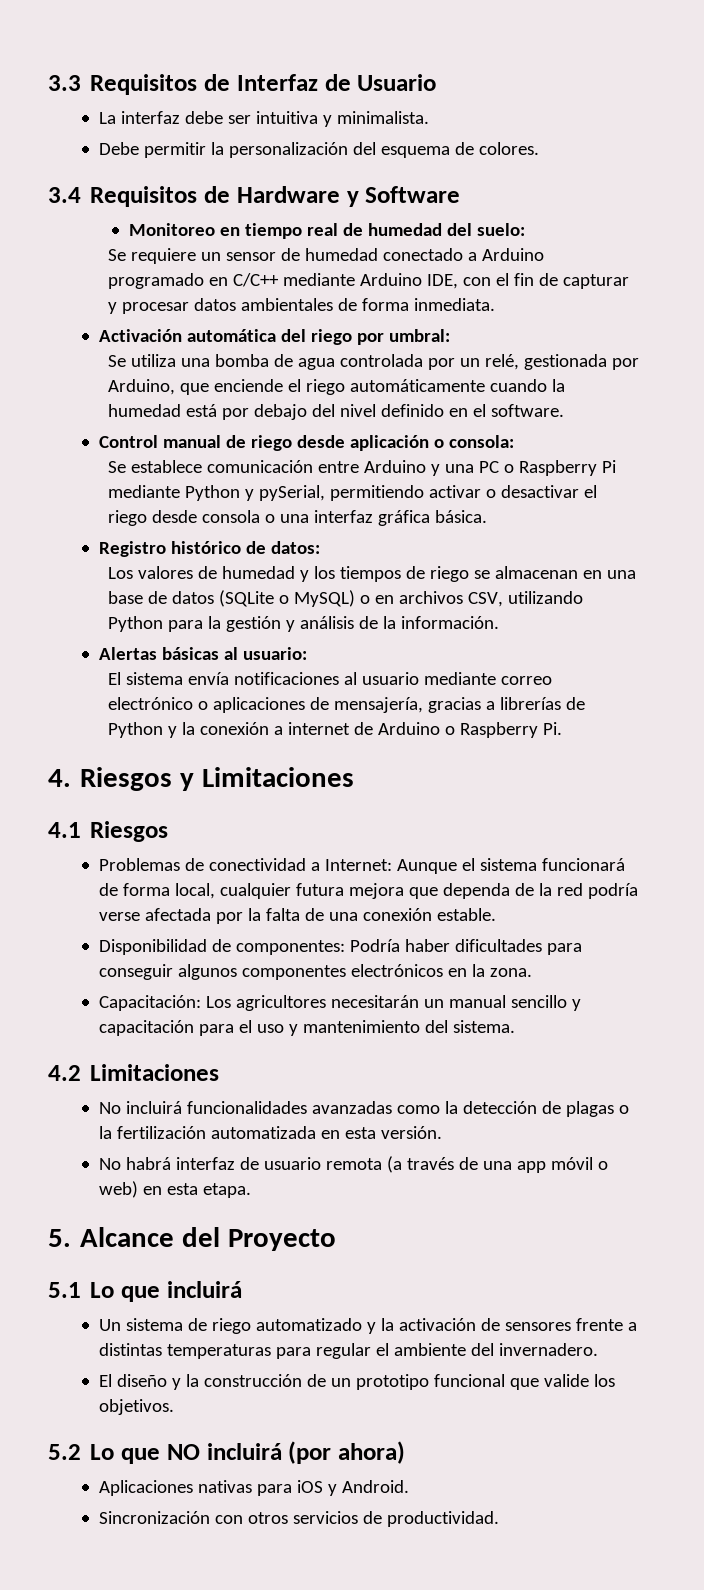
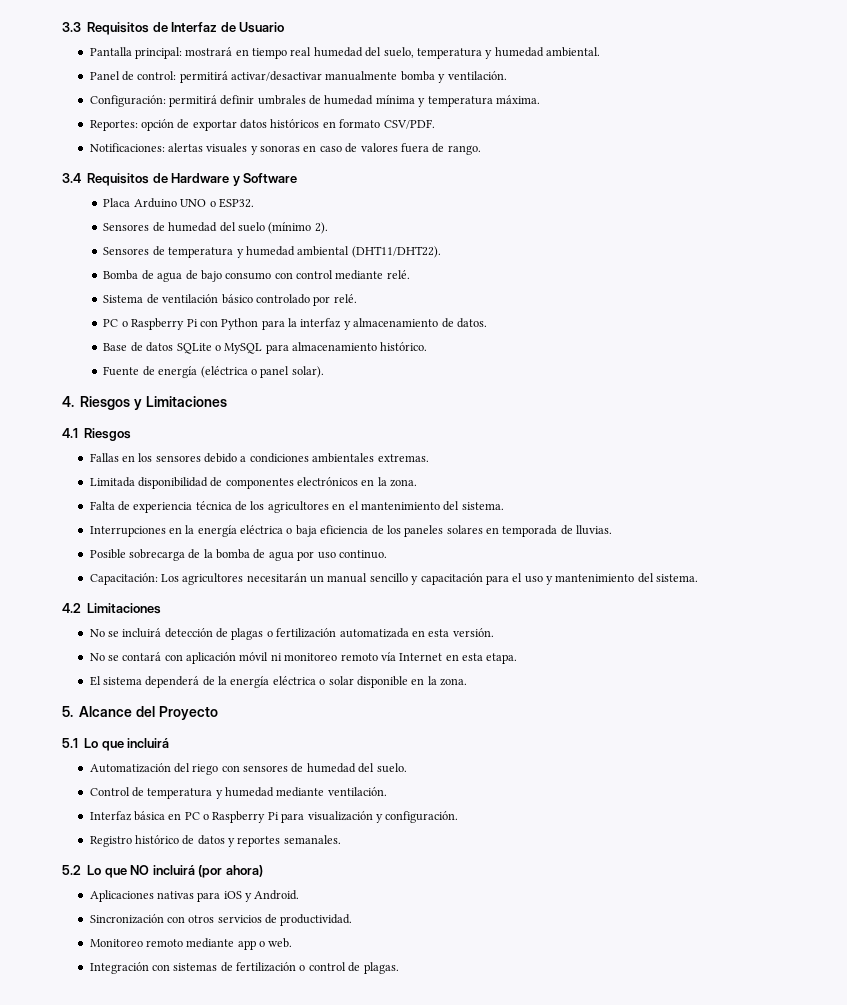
[98,111,429,127] [98,142,539,158] La interfaz debe ser intuitiva y minimalista. // Debe permitir la personalización del esquema de colores. -> [89,47,601,59] [89,71,507,83] [89,95,540,107] [89,119,435,131] [89,143,481,155] Pantalla principal: mostrará en tiempo real humedad del suelo, temperatura y humedad ambiental. // Panel de control: permitirá activar/desactivar manualmente bomba y ventilación. // Configuración: permitirá definir umbrales de humedad mínima y temperatura máxima. // Reportes: opción de exportar datos históricos en formato CSV/PDF. // Notificaciones: alertas visuales y sonoras en caso de valores fuera de rango.
[128,223,525,239] [108,248,545,264] [108,273,630,289] [108,298,496,314] [98,329,450,345] [108,354,640,370] [108,379,566,395] [108,404,565,420] [98,435,514,451] [108,460,617,476] [108,485,598,501] [108,510,488,526] [98,541,320,557] [108,566,637,582] [108,590,584,607] [108,616,500,632] [98,647,307,660] [108,672,553,685] [108,697,586,713] [108,722,563,738] Monitoreo en tiempo real de humedad del suelo: // Se requiere un sensor de humedad conectado a Arduino programado en C/C++ mediante Arduino IDE, con el fin de capturar y procesar datos ambientales de forma inmediata. // Activación automática del riego por umbral: // Se utiliza una bomba de agua controlada por un relé, gestionada por Arduino, que enciende el riego automáticamente cuando la humedad está por debajo del nivel definido en el software. // Control manual de riego desde aplicación o consola: // Se establece comunicación entre Arduino y una PC o Raspberry Pi mediante Python y pySerial, permitiendo activar o desactivar el riego desde consola o una interfaz gráfica básica. // Registro histórico de datos: // Los valores de humedad y los tiempos de riego se almacenan en una base de datos (SQLite o MySQL) o en archivos CSV, utilizando Python para la gestión y análisis de la información. // Alertas básicas al usuario: // El sistema envía notificaciones al usuario mediante correo electrónico o aplicaciones de mensajería, gracias a librerías de Python y la conexión a internet de Arduino o Raspberry Pi. -> [103,198,254,208] [103,222,328,234] [103,246,441,258] [103,270,410,282] [103,294,357,306] [103,318,487,330] [103,342,428,354] [103,366,324,378] Placa Arduino UNO o ESP32. // Sensores de humedad del suelo (mínimo 2). // Sensores de temperatura y humedad ambiental (DHT11/DHT22). // Bomba de agua de bajo consumo con control mediante relé. // Sistema de ventilación básico controlado por relé. // PC o Raspberry Pi con Python para la interfaz y almacenamiento de datos. // Base de datos SQLite o MySQL para almacenamiento histórico. // Fuente de energía (eléctrica o panel solar).
[98,858,625,874] [98,883,638,899] [98,908,496,924] [98,939,582,955] [98,964,237,980] Problemas de conectividad a Internet: Aunque el sistema funcionará de forma local, cualquier futura mejora que dependa de la red podría verse afectada por la falta de una conexión estable. // Disponibilidad de componentes: Podría haber dificultades para conseguir algunos -> [89,453,429,463] [89,477,223,489] Fallas en los sensores debido a condiciones ambientales extremas. // Limitada disponibilidad de
(532, 972) none -> [89,501,504,513] [89,525,613,537] [89,549,387,561] // Falta de experiencia técnica de los agricultores en el mantenimiento del sistema. // Interrupciones en la energía eléctrica o baja eficiencia de los paneles solares en temporada de lluvias. // Posible sobrecarga de la bomba de agua por uso continuo.
[125,1101,458,1114] incluirá funcionalidades avanzadas como la -> [107,628,162,638] se incluirá
[98,1126,112,1139] la -> (273, 634) none
[125,1156,608,1173] [98,1181,251,1198] habrá interfaz de usuario remota (a través de una app móvil o web) en esta etapa. -> [107,652,518,664] [89,676,468,688] se contará con aplicación móvil ni monitoreo remoto vía Internet en esta etapa. // El sistema dependerá de la energía eléctrica o solar disponible en la zona.
[98,1318,637,1334] [98,1343,598,1359] [98,1374,615,1390] [98,1399,174,1415] Un sistema de riego automatizado y la activación de sensores frente a distintas temperaturas para regular el ambiente del invernadero. // El diseño y la construcción de un prototipo funcional que valide los objetivos. -> [89,763,407,775] [89,787,387,799] [89,811,459,823] [89,835,341,847] Automatización del riego con sensores de humedad del suelo. // Control de temperatura y humedad mediante ventilación. // Interfaz básica en PC o Raspberry Pi para visualización y configuración. // Registro histórico de datos y reportes semanales.
(499, 1519) none -> [89,938,293,950] [89,962,399,974] // Monitoreo remoto mediante app o web. // Integración con sistemas de fertilización o control de plagas.

